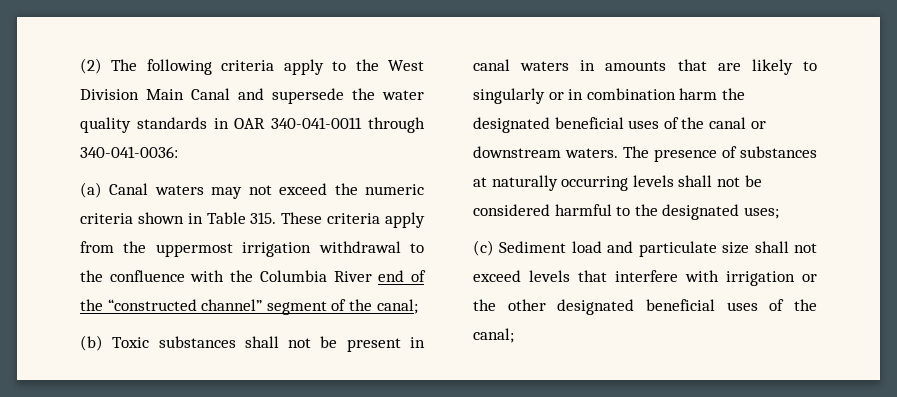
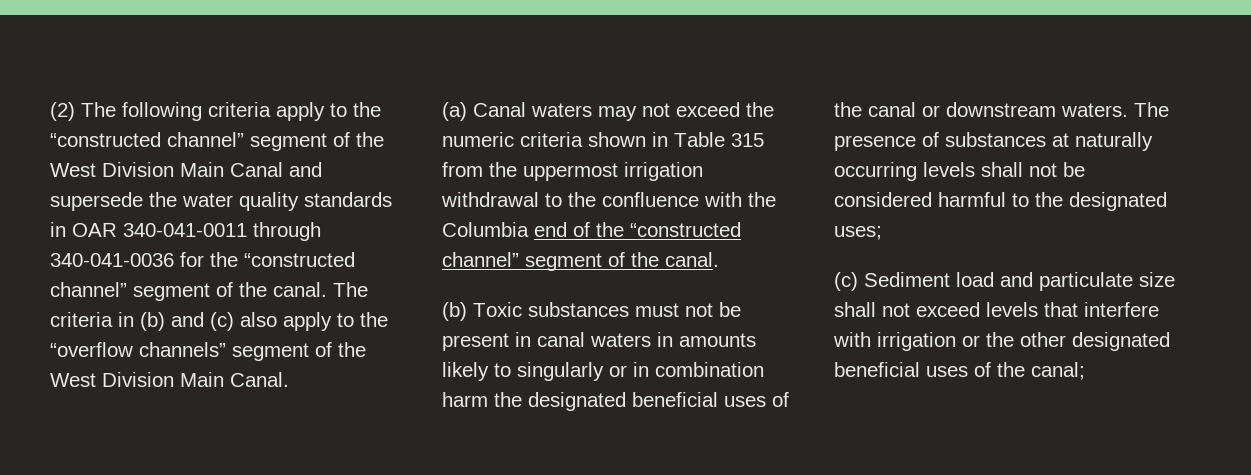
(379, 65) none -> [50,132,384,151] “constructed channel” segment of the
[80,146,178,158] 340-041-0036: -> [50,252,355,267] [50,282,368,301] [50,312,388,331] [50,342,366,361] [50,372,289,387] 340-041-0036 for the “constructed channel” segment of the canal. The criteria in (b) and (c) also apply to the “overflow channels” segment of the West Division Main Canal.
[250,212,425,228] 315. These criteria apply -> [731,133,764,147] 315
[333,271,372,282] River -> (529, 229) none
[376,299,418,314] canal; -> [665,252,719,267] canal.
[244,336,279,348] shall -> [635,303,679,317] must
[677,59,741,71] that are -> (756, 340) none

